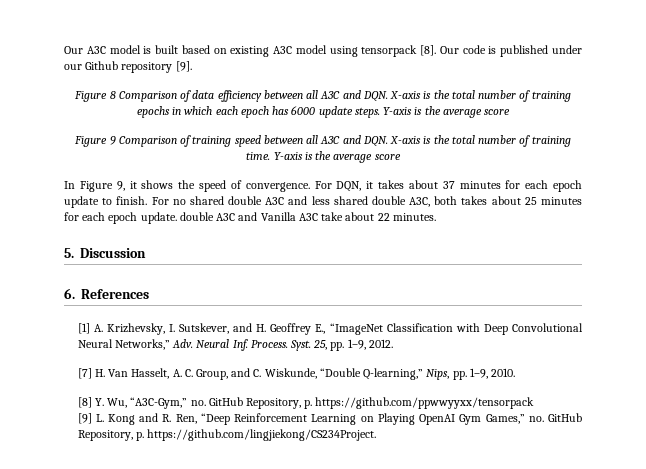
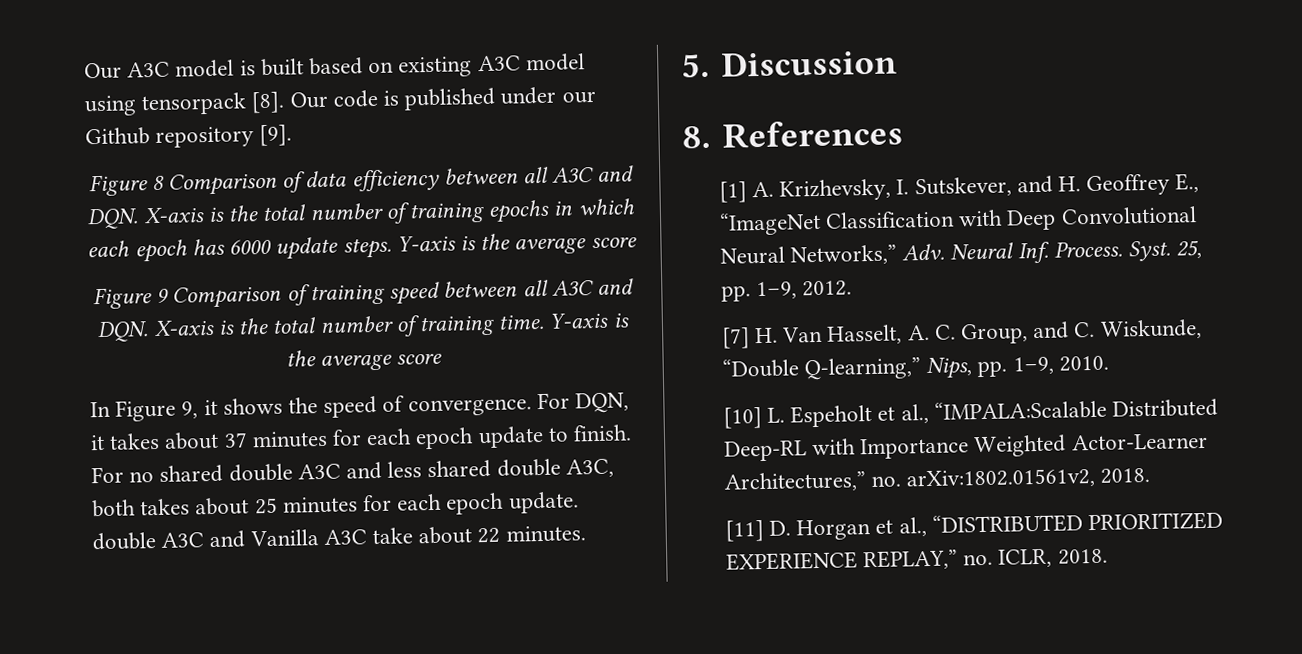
[64,288,75,299] 6. -> [682,125,711,149] 8.
[77,397,535,409] [77,413,582,425] [77,429,377,441] [8] Y. Wu, “A3C-Gym,” no. GitHub Repository, p. https://github.com/ppwwyyxx/tensorpack // [9] L. Kong and R. Ren, “Deep Reinforcement Learning on Playing OpenAI Gym Games,” no. GitHub Repository, p. https://github.com/lingjiekong/CS234Project. -> [722,398,1219,429] [723,432,1208,462] [723,467,1151,493] [724,511,1224,542] [725,548,1108,571] [10] L. Espeholt et al., “IMPALA:Scalable Distributed Deep-RL with Importance Weighted Actor-Learner Architectures,” no. arXiv:1802.01561v2, 2018. // [11] D. Horgan et al., “DISTRIBUTED PRIORITIZED EXPERIENCE REPLAY,” no. ICLR, 2018.

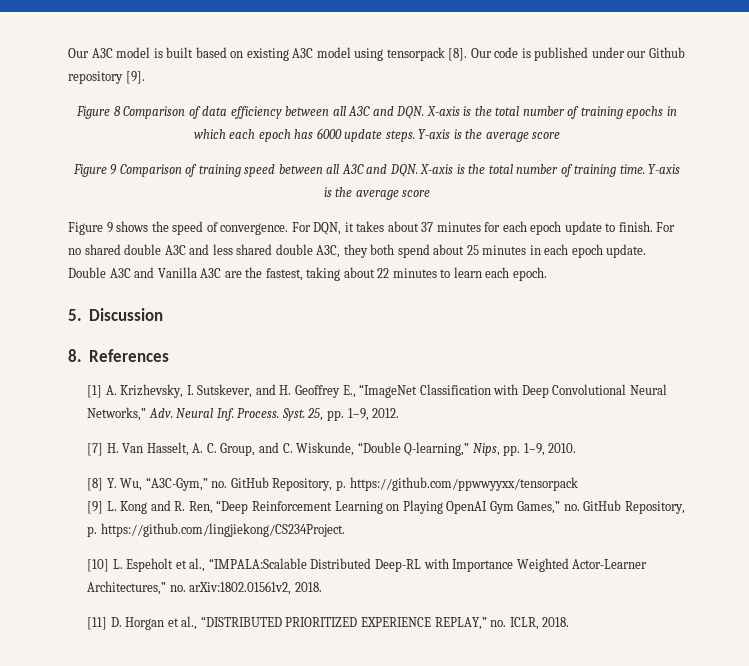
[90,399,218,422] In Figure 9, it -> [68,222,113,235] Figure 9
[92,498,191,518] both takes -> [343,244,430,258] they both spend
[363,494,393,512] for -> [529,245,541,255] in
[92,532,156,551] double -> [68,267,106,278] Double
[372,525,586,545] take about 22 minutes. -> [224,267,547,281] are the fastest, taking about 22 minutes to learn each epoch.
(1109, 363) none -> [87,477,578,491] [87,500,685,514] [87,523,345,537] // [8] Y. Wu, “A3C-Gym,” no. GitHub Repository, p. https://github.com/ppwwyyxx/tensorpack // [9] L. Kong and R. Ren, “Deep Reinforcement Learning on Playing OpenAI Gym Games,” no. GitHub Repository, p. https://github.com/lingjiekong/CS234Project.

